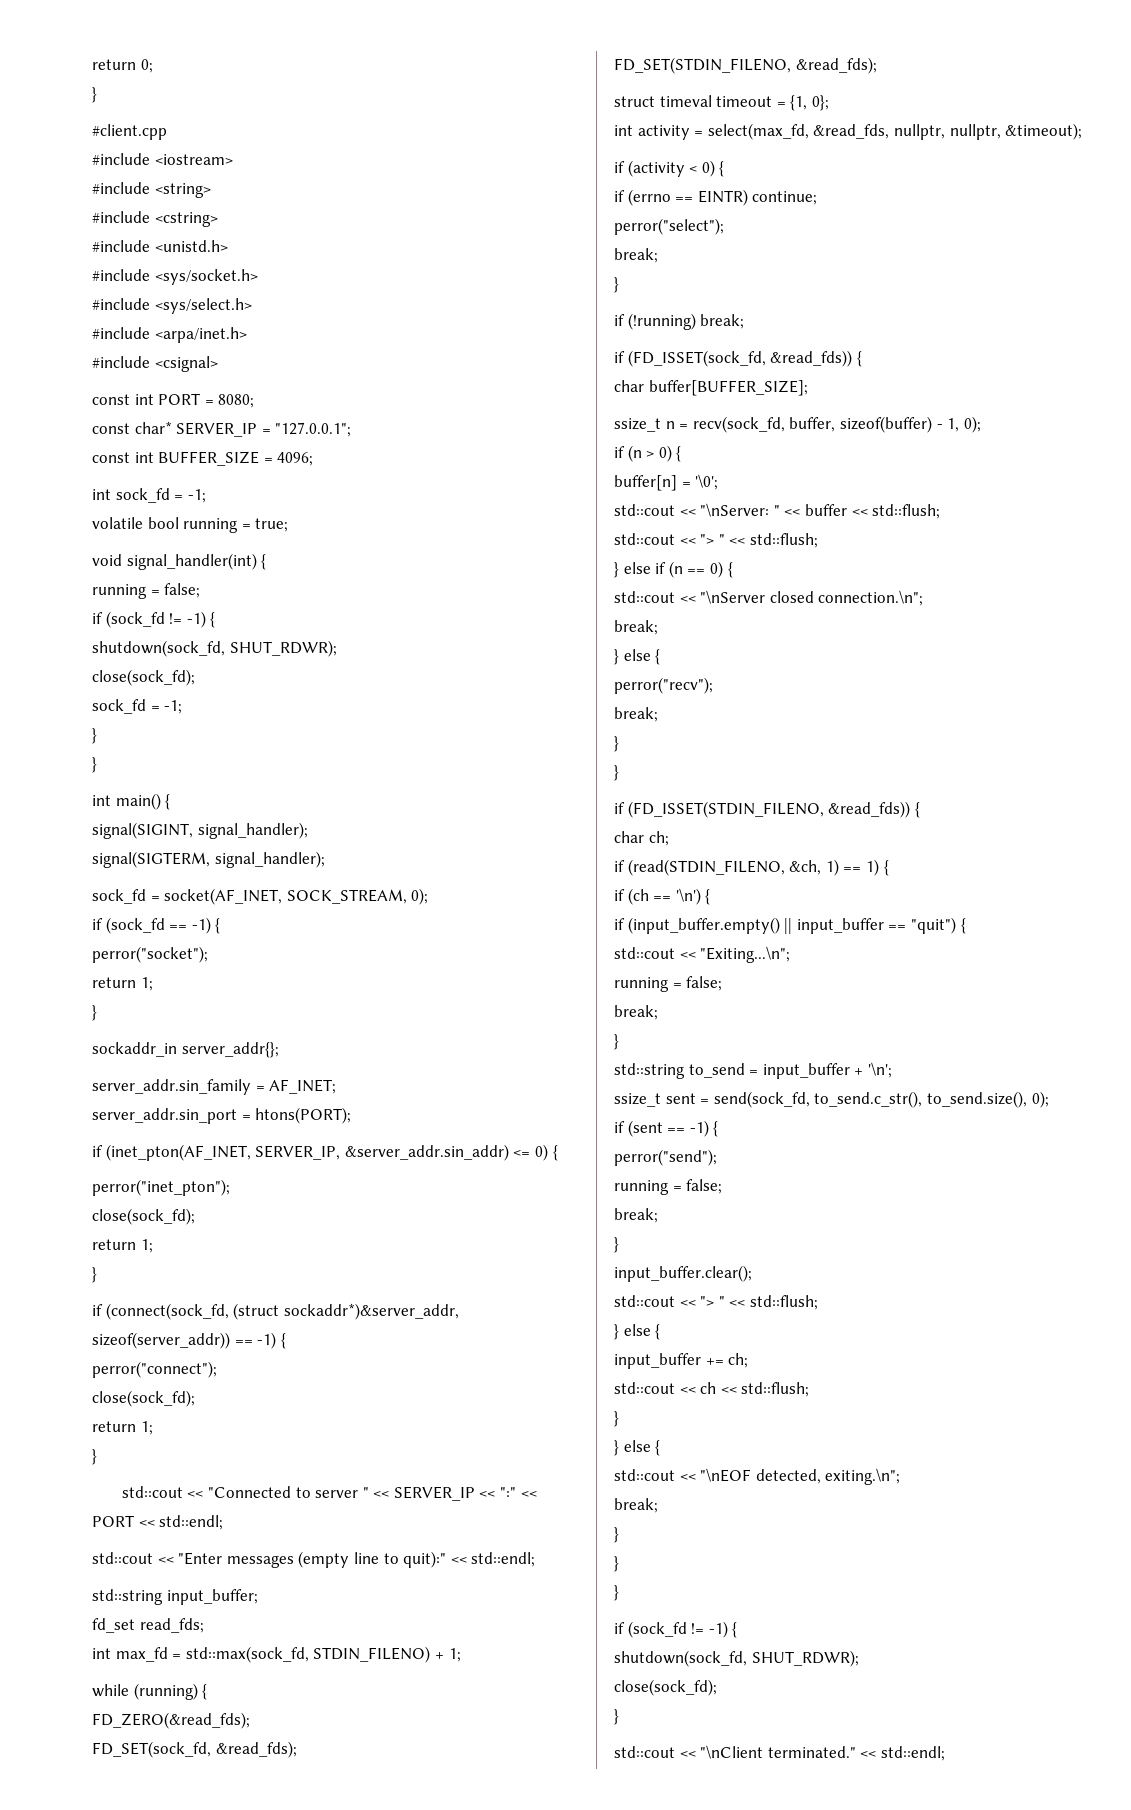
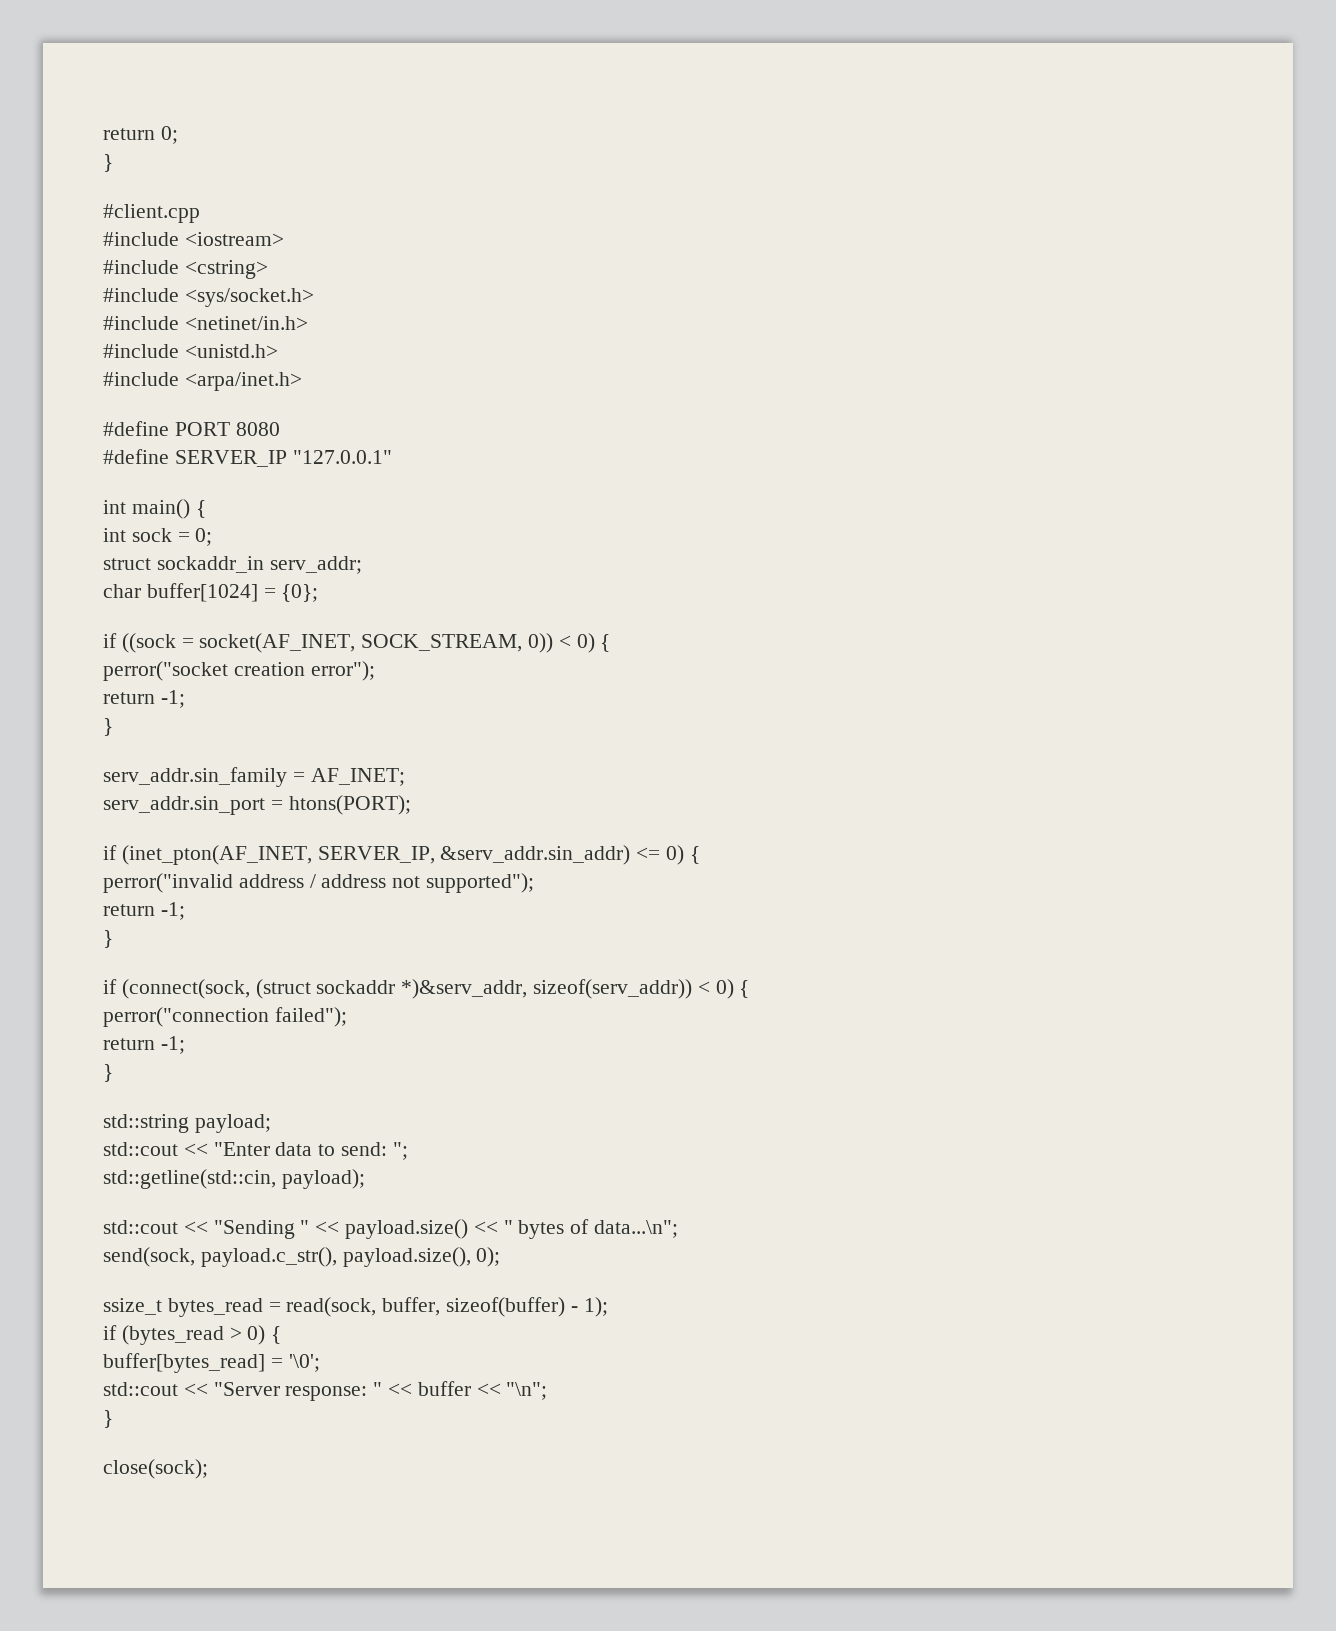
[154,183,211,198] [92,211,218,227] <string> // #include <cstring> -> [184,260,268,279] [103,288,314,307] [103,316,308,330] <cstring> // #include <sys/socket.h> // #include <netinet/in.h>
[154,269,258,285] [92,298,252,314] [92,327,247,343] [92,356,218,372] [92,393,255,408] [92,421,352,437] [92,451,314,466] [92,488,206,503] [92,517,289,533] [92,553,267,570] [92,583,201,599] [92,611,216,628] [92,640,337,657] [92,669,195,686] [92,699,183,714] [92,728,97,744] [92,757,97,773] [92,793,171,810] [92,822,308,839] [92,851,325,868] [92,888,429,905] [92,917,221,934] [92,946,208,963] [92,977,153,991] [92,1005,97,1021] [92,1042,279,1058] [92,1079,251,1095] <sys/socket.h> // #include <sys/select.h> // #include <arpa/inet.h> // #include <csignal> // const int PORT = 8080; // const char* SERVER_IP = "127.0.0.1"; // const int BUFFER_SIZE = 4096; // int sock_fd = -1; // volatile bool running = true; // void signal_handler(int) { // running = false; // if (sock_fd != -1) { // shutdown(sock_fd, SHUT_RDWR); // close(sock_fd); // sock_fd = -1; // } // } // int main() { // signal(SIGINT, signal_handler); // signal(SIGTERM, signal_handler); // sock_fd = socket(AF_INET, SOCK_STREAM, 0); // if (sock_fd == -1) { // perror("socket"); // return 1; // } // sockaddr_in server_addr{}; // server_addr.sin_family -> [184,372,302,391] [103,421,280,436] [103,449,392,467] [103,499,206,519] [103,528,213,546] [103,556,362,574] [103,583,319,602] [103,633,611,653] [103,661,375,681] [103,690,185,708] [103,718,113,736] [103,767,287,787] <arpa/inet.h> // #define PORT 8080 // #define SERVER_IP "127.0.0.1" // int main() { // int sock = 0; // struct sockaddr_in serv_addr; // char buffer[1024] = {0}; // if ((sock = socket(AF_INET, SOCK_STREAM, 0)) < 0) { // perror("socket creation error"); // return -1; // } // serv_addr.sin_family
[92,1108,237,1124] server_addr.sin_port -> [103,796,265,815] serv_addr.sin_port
[344,1144,509,1161] &server_addr.sin_addr) -> [440,845,631,865] &serv_addr.sin_addr)
[92,1179,230,1196] [92,1208,195,1225] [92,1239,153,1253] [92,1267,97,1283] [92,1303,459,1320] [92,1332,286,1349] [92,1361,217,1378] [92,1390,195,1407] [92,1421,153,1435] [92,1449,97,1465] [121,1486,537,1501] [92,1515,224,1530] [92,1551,536,1568] [92,1589,258,1605] [92,1618,204,1633] [92,1646,461,1663] [92,1683,208,1700] [92,1712,250,1729] [92,1741,297,1758] [614,57,877,74] [614,95,829,111] [614,123,1083,140] [614,160,725,177] [614,189,818,206] [614,218,724,235] [614,248,658,263] [614,277,619,293] [614,313,745,330] [614,350,862,367] [614,380,808,396] [614,416,785,433] perror("inet_pton"); // close(sock_fd); // return 1; // } // if (connect(sock_fd, (struct sockaddr*)&server_addr, sizeof(server_addr)) == -1) { // perror("connect"); // close(sock_fd); // return 1; // } // std::cout << "Connected to server " << SERVER_IP << ":" << PORT << std::endl; // std::cout << "Enter messages (empty line to quit):" << std::endl; // std::string input_buffer; // fd_set read_fds; // int max_fd = std::max(sock_fd, STDIN_FILENO) + 1; // while (running) { // FD_ZERO(&read_fds); // FD_SET(sock_fd, &read_fds); // FD_SET(STDIN_FILENO, &read_fds); // struct timeval timeout = {1, 0}; // int activity = select(max_fd, &read_fds, nullptr, nullptr, &timeout); // if (activity < 0) { // if (errno == EINTR) continue; // perror("select"); // break; // } // if (!running) break; // if (FD_ISSET(sock_fd, &read_fds)) { // char buffer[BUFFER_SIZE]; // ssize_t n = recv(sock_fd, -> [103,873,535,893] [103,902,185,920] [103,930,113,948] [103,979,750,999] [103,1007,347,1027] [103,1036,185,1054] [103,1064,113,1082] [103,1114,271,1133] [103,1142,408,1160] [103,1169,365,1189] [103,1219,679,1239] [103,1247,501,1267] [103,1297,377,1317] perror("invalid address / address not supported"); // return -1; // } // if (connect(sock, (struct sockaddr *)&serv_addr, sizeof(serv_addr)) < 0) { // perror("connection failed"); // return -1; // } // std::string payload; // std::cout << "Enter data to send: "; // std::getline(std::cin, payload); // std::cout << "Sending " << payload.size() << " bytes of data...\n"; // send(sock, payload.c_str(), payload.size(), 0); // ssize_t bytes_read = read(sock,
[947,416,981,433] [614,445,642,462] 1, 0); // if (n -> [583,1297,608,1317] [103,1325,224,1345] 1); // if (bytes_read
[614,475,677,491] buffer[n] -> [103,1353,265,1373] buffer[bytes_read]
[700,503,770,517] "\nServer: -> [213,1382,368,1401] "Server response:
[872,504,941,519] [614,533,818,548] [614,561,733,578] [614,590,924,606] [614,620,658,635] [614,649,661,665] [614,677,713,694] [614,707,658,722] [614,736,619,752] [614,765,619,781] [614,801,920,818] [614,831,669,846] [614,859,889,876] [614,888,711,905] [614,917,966,934] [614,946,791,963] [614,976,723,992] [614,1005,658,1020] [614,1034,619,1050] [614,1062,892,1079] [614,1091,1049,1108] [614,1120,719,1137] [614,1149,717,1166] [614,1179,723,1195] [614,1208,658,1223] [614,1237,619,1253] [614,1265,752,1282] [614,1295,818,1310] [614,1324,661,1340] [614,1353,749,1369] [614,1382,810,1397] [614,1411,619,1427] [614,1440,661,1456] [614,1468,901,1485] [614,1498,658,1513] [614,1527,619,1543] [614,1556,619,1572] [614,1585,619,1601] [614,1621,738,1638] [614,1650,859,1667] [614,1679,717,1696] [614,1709,619,1725] [614,1745,945,1761] std::flush; // std::cout << "> " << std::flush; // } else if (n == 0) { // std::cout << "\nServer closed connection.\n"; // break; // } else { // perror("recv"); // break; // } // } // if (FD_ISSET(STDIN_FILENO, &read_fds)) { // char ch; // if (read(STDIN_FILENO, &ch, 1) == 1) { // if (ch == '\n') { // if (input_buffer.empty() || input_buffer == "quit") { // std::cout << "Exiting...\n"; // running = false; // break; // } // std::string to_send = input_buffer + '\n'; // ssize_t sent = send(sock_fd, to_send.c_str(), to_send.size(), 0); // if (sent == -1) { // perror("send"); // running = false; // break; // } // input_buffer.clear(); // std::cout << "> " << std::flush; // } else { // input_buffer += ch; // std::cout << ch << std::flush; // } // } else { // std::cout << "\nEOF detected, exiting.\n"; // break; // } // } // } // if (sock_fd != -1) { // shutdown(sock_fd, SHUT_RDWR); // close(sock_fd); // } // std::cout << "\nClient terminated." << std::endl; -> [506,1382,548,1400] [103,1410,113,1428] [103,1459,208,1479] "\n"; // } // close(sock);

